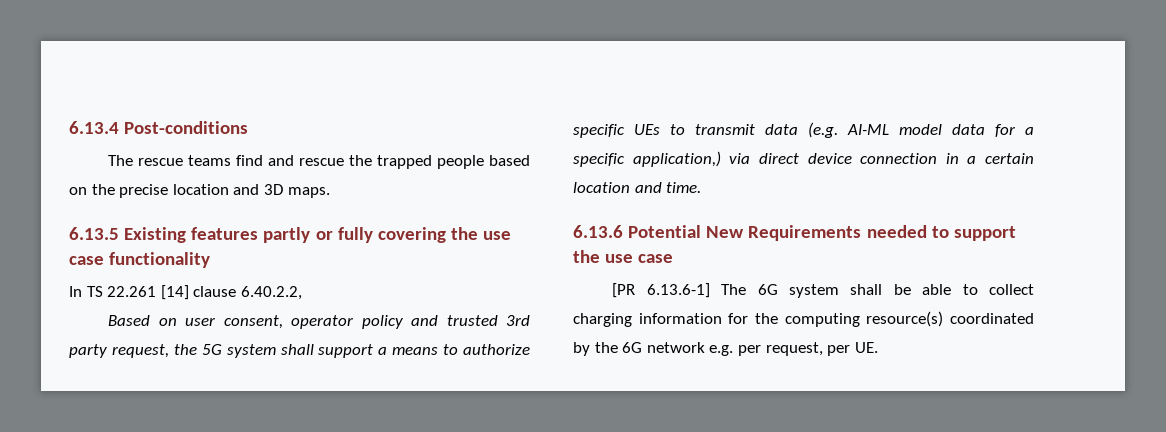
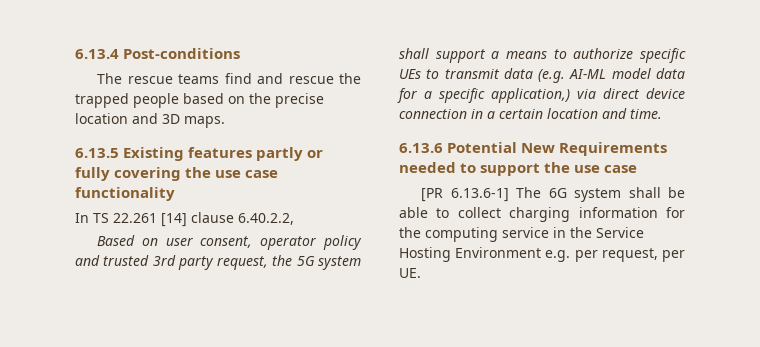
[866,311,1034,327] [573,342,705,356] resource(s) coordinated by the 6G network -> [502,227,644,238] [399,247,542,262] service in the Service Hosting Environment

